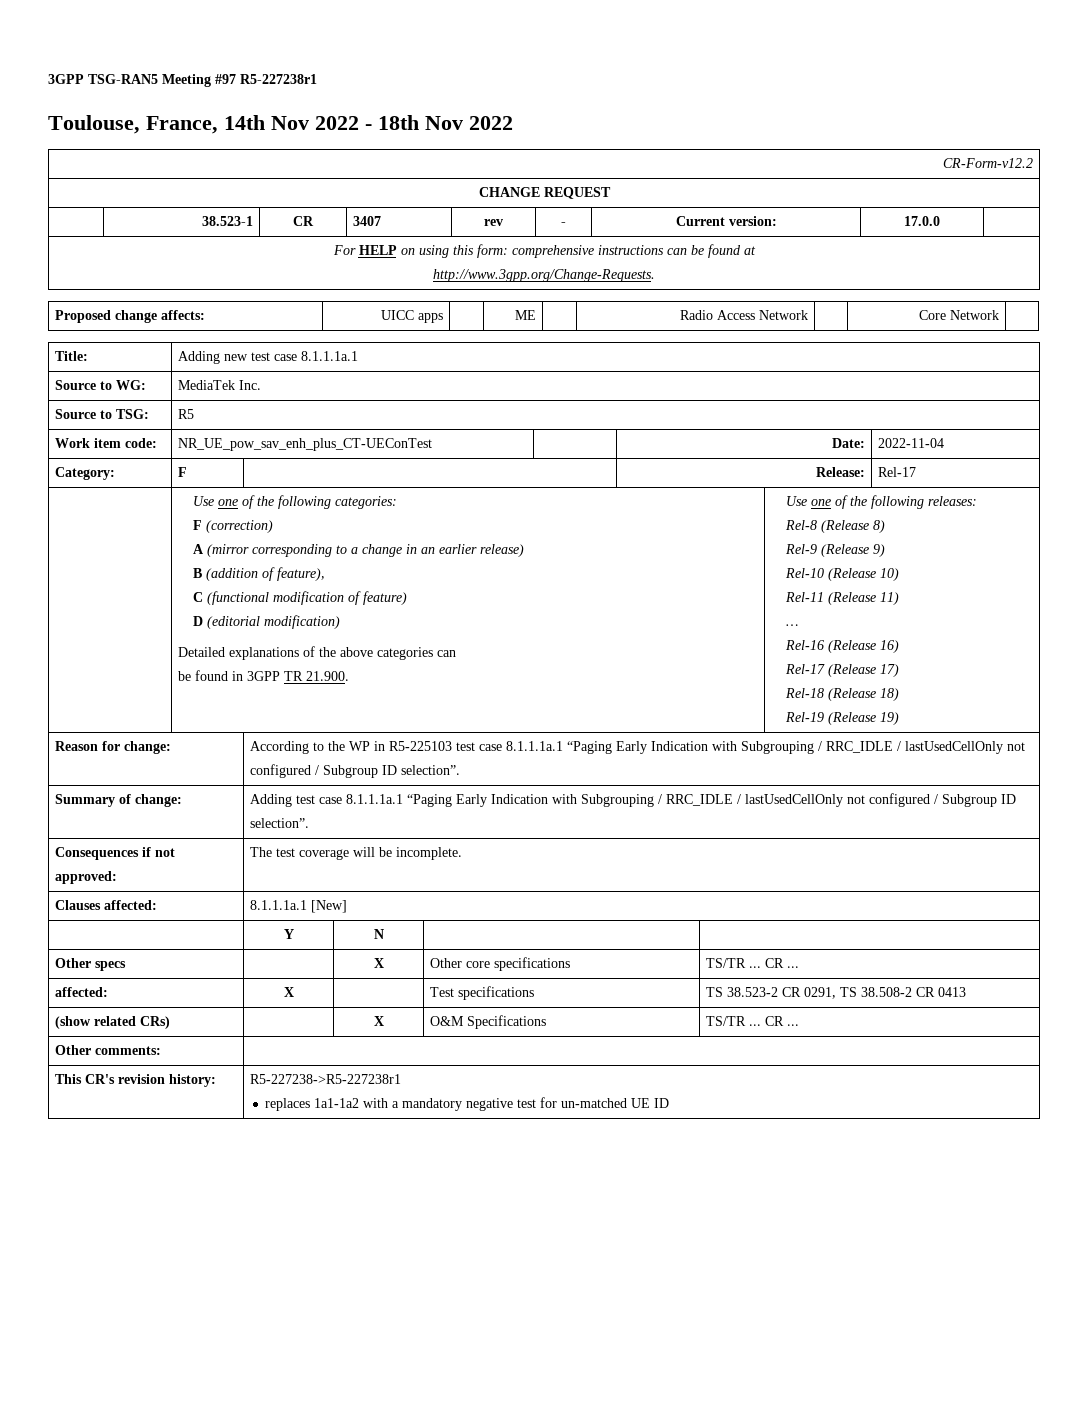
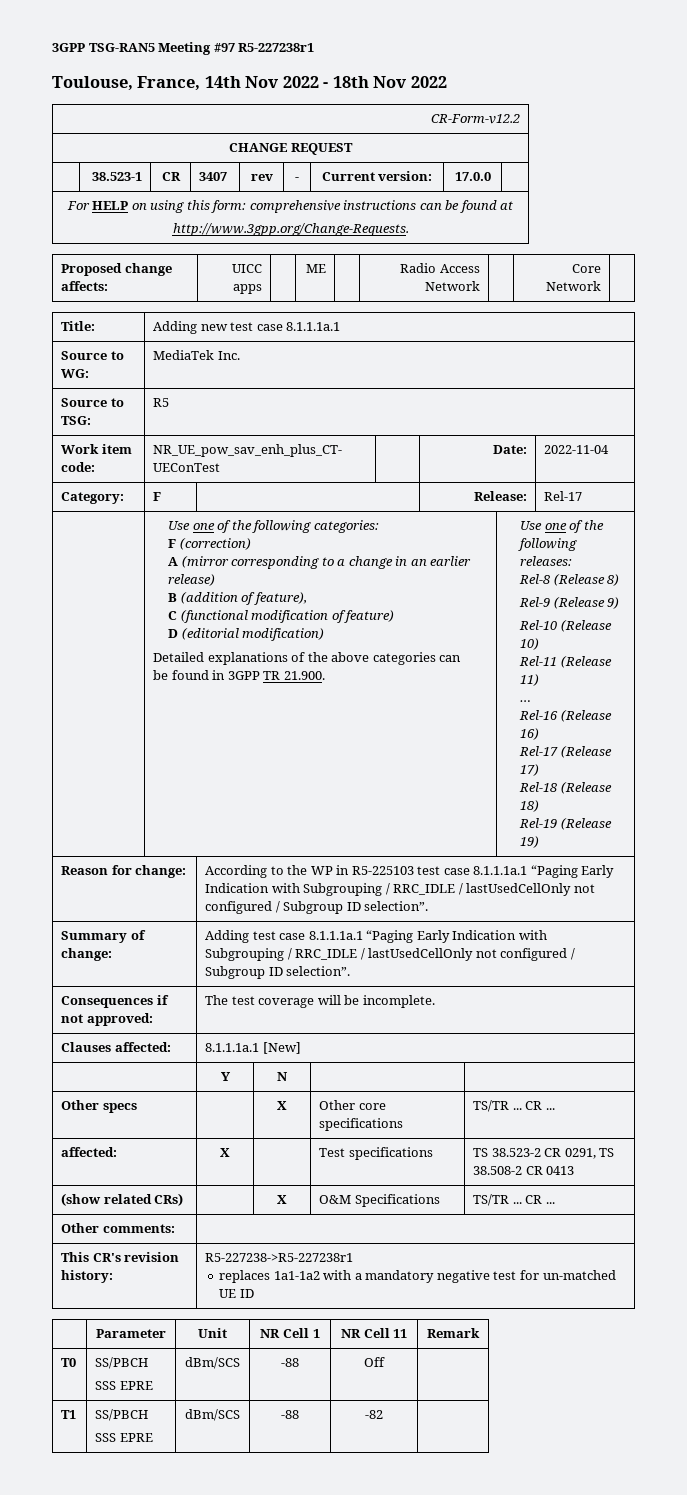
(670, 1103) none -> [96,1329,166,1338] [198,1328,227,1338] [260,1328,320,1338] [340,1328,408,1338] [427,1328,480,1338] [61,1358,77,1367] [95,1357,149,1369] [95,1381,153,1390] [185,1357,240,1369] [281,1358,299,1367] [364,1357,385,1367] [61,1410,77,1419] [95,1409,149,1421] [95,1433,153,1442] [185,1409,240,1421] [281,1410,299,1419] [365,1410,383,1419] // | Parameter | Unit | NR Cell 1 | NR Cell 11 | Remark // T0 | SS/PBCH // SSS EPRE | dBm/SCS | -88 | Off | // T1 | SS/PBCH // SSS EPRE | dBm/SCS | -88 | -82 |

